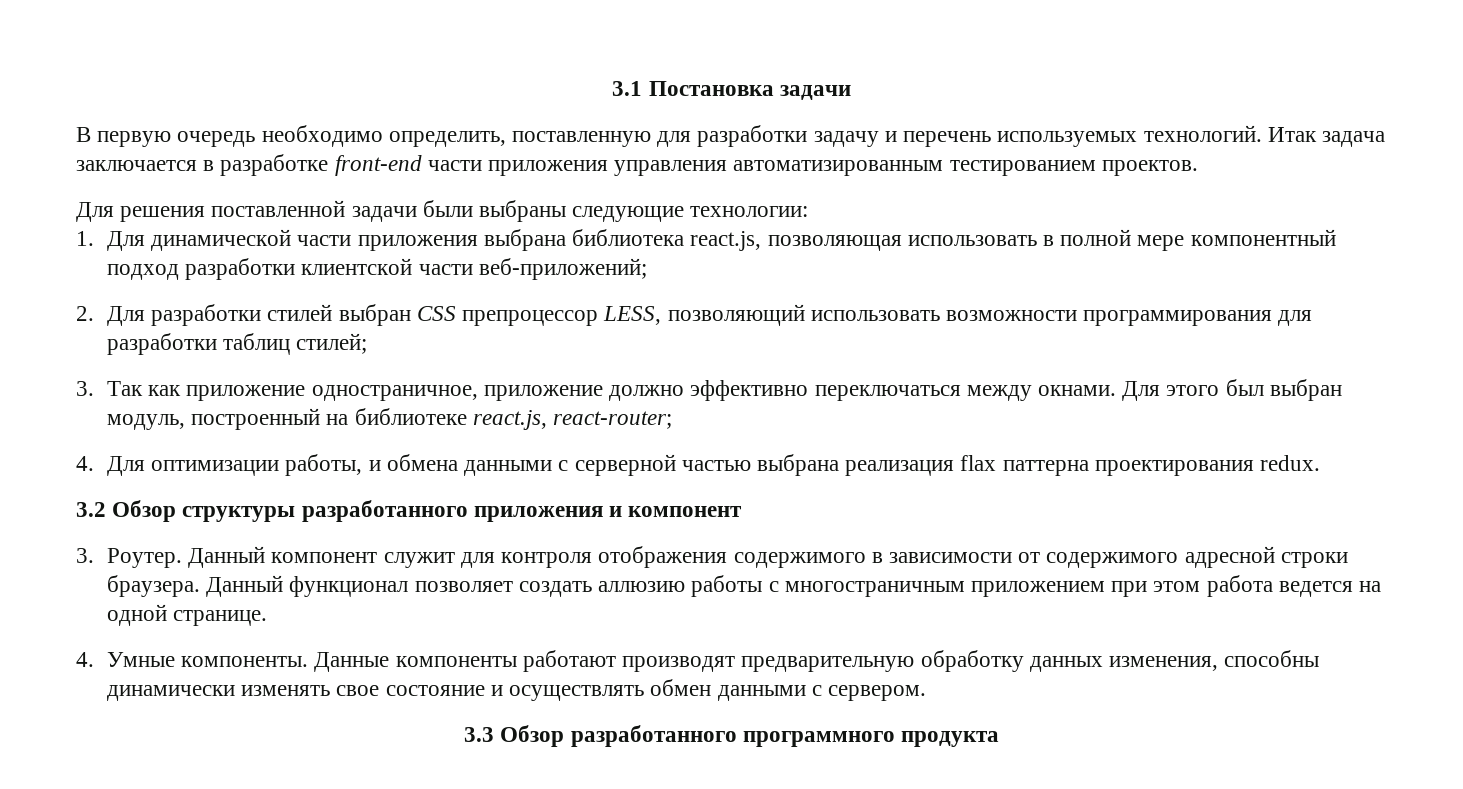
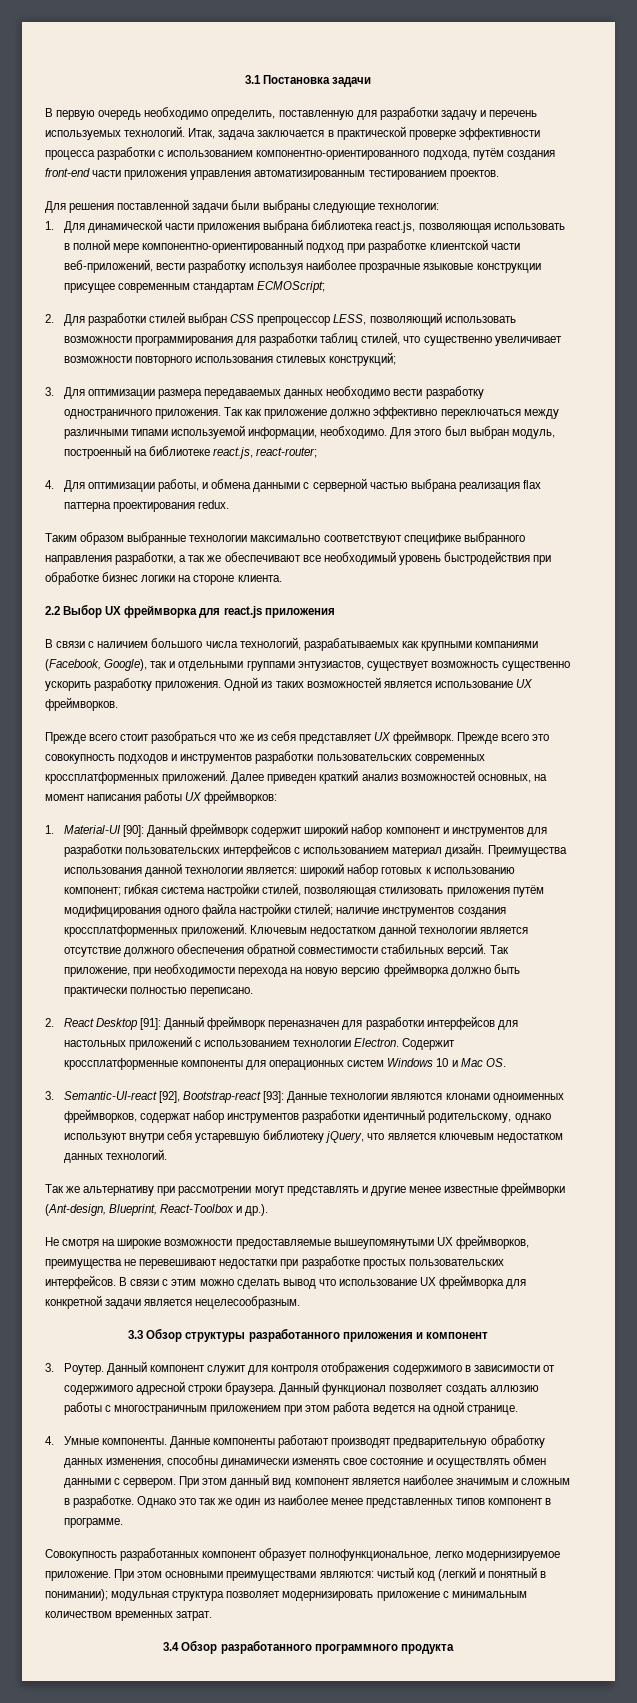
[1267,127,1317,142] Итак -> [188,128,216,139] Итак,
[220,154,329,176] разработке -> [336,126,540,140] [45,147,555,160] практической проверке эффективности процесса разработки с использованием компонентно-ориентированного подхода, путём создания
[1190,229,1336,246] [107,258,647,280] компонентный подход разработки клиентской части веб-приложений; -> [142,239,520,253] [63,259,541,273] [63,281,326,293] компонентно-ориентированный подход при разработке клиентской части веб-приложений, вести разработку используя наиболее прозрачные языковые конструкции присущее современным стандартам ECMOScript;
[296,333,368,354] [76,381,94,396] стилей; // 3. -> [361,332,562,346] [63,352,397,366] [45,386,484,399] [63,409,221,419] стилей, что существенно увеличивает возможности повторного использования стилевых конструкций; // 3. Для оптимизации размера передаваемых данных необходимо вести разработку одностраничного приложения.
[311,385,603,401] одностраничное, приложение -> (328, 414) none
[1037,385,1116,396] окнами. -> [63,425,388,439] различными типами используемой информации, необходимо.
[76,502,106,517] 3.2 -> [45,532,525,545] [45,551,552,565] [45,572,282,585] [45,604,335,618] [45,637,539,651] [45,659,570,671] [45,677,533,691] [45,697,118,711] [45,730,550,744] [45,751,485,764] [45,770,547,784] [45,790,278,804] [45,823,547,837] [63,843,567,857] [63,863,515,877] [63,883,544,897] [63,903,506,917] [63,923,529,937] [63,943,509,957] [63,963,520,977] [63,987,254,997] [45,1016,518,1030] [63,1036,456,1050] [63,1058,506,1070] [45,1091,564,1103] [63,1109,551,1123] [63,1130,563,1143] [63,1149,167,1163] [45,1182,566,1196] [45,1204,269,1216] [45,1235,529,1249] [45,1256,504,1269] [45,1275,527,1289] [45,1295,301,1309] [128,1330,144,1339] Таким образом выбранные технологии максимально соответствуют специфике выбранного направления разработки, а так же обеспечивают все необходимый уровень быстродействия при обработке бизнес логики на стороне клиента. // 2.2 Выбор UX фреймворка для react.js приложения // В связи с наличием большого числа технологий, разрабатываемых как крупными компаниями (Facebook, Google), так и отдельными группами энтузиастов, существует возможность существенно ускорить разработку приложения. Одной из таких возможностей является использование UX фреймворков. // Прежде всего стоит разобраться что же из себя представляет UX фреймворк. Прежде всего это совокупность подходов и инструментов разработки пользовательских современных кроссплатформенных приложений. Далее приведен краткий анализ возможностей основных, на момент написания работы UX фреймворков: // 1. Material-UI [90]: Данный фреймворк содержит широкий набор компонент и инструментов для разработки пользовательских интерфейсов с использованием материал дизайн. Преимущества использования данной технологии является: широкий набор готовых к использованию компонент; гибкая система настройки стилей, позволяющая стилизовать приложения путём модифицирования одного файла настройки стилей; наличие инструментов создания кроссплатформенных приложений. Ключевым недостатком данной технологии является отсутствие должного обеспечения обратной совместимости стабильных версий. Так приложение, при необходимости перехода на новую версию фреймворка должно быть практически полностью переписано. // 2. React Desktop [91]: Данный фреймворк переназначен для разработки интерфейсов для настольных приложений с использованием технологии Electron. Содержит кроссплатформенные компоненты для операционных систем Windows 10 и Mac OS. // 3. Semantic-UI-react [92], Bootstrap-react [93]: Данные технологии являются клонами одноименных фреймворков, содержат набор инструментов разработки идентичный родительскому, однако используют внутри себя устаревшую библиотеку jQuery, что является ключевым недостатком данных технологий. // Так же альтернативу при рассмотрении могут представлять и другие менее известные фреймворки (Ant-design, Blueprint, React-Toolbox и др.). // Не смотря на широкие возможности предоставляемые вышеупомянутыми UX фреймворков, преимущества не перевешивают недостатки при разработке простых пользовательских интерфейсов. В связи с этим можно сделать вывод что использование UX фреймворка для конкретной задачи является нецелесообразным. // 3.3
[464,727,495,742] // 3.3 -> [179,1474,571,1488] [63,1495,552,1508] [63,1518,123,1528] [45,1548,560,1561] [45,1567,547,1581] [45,1589,527,1601] [45,1611,213,1621] [163,1642,180,1651] При этом данный вид компонент является наиболее значимым и сложным в разработке. Однако это так же один из наиболее менее представленных типов компонент в программе. // Совокупность разработанных компонент образует полнофункциональное, легко модернизируемое приложение. При этом основными преимуществами являются: чистый код (легкий и понятный в понимании); модульная структура позволяет модернизировать приложение с минимальным количеством временных затрат. // 3.4

